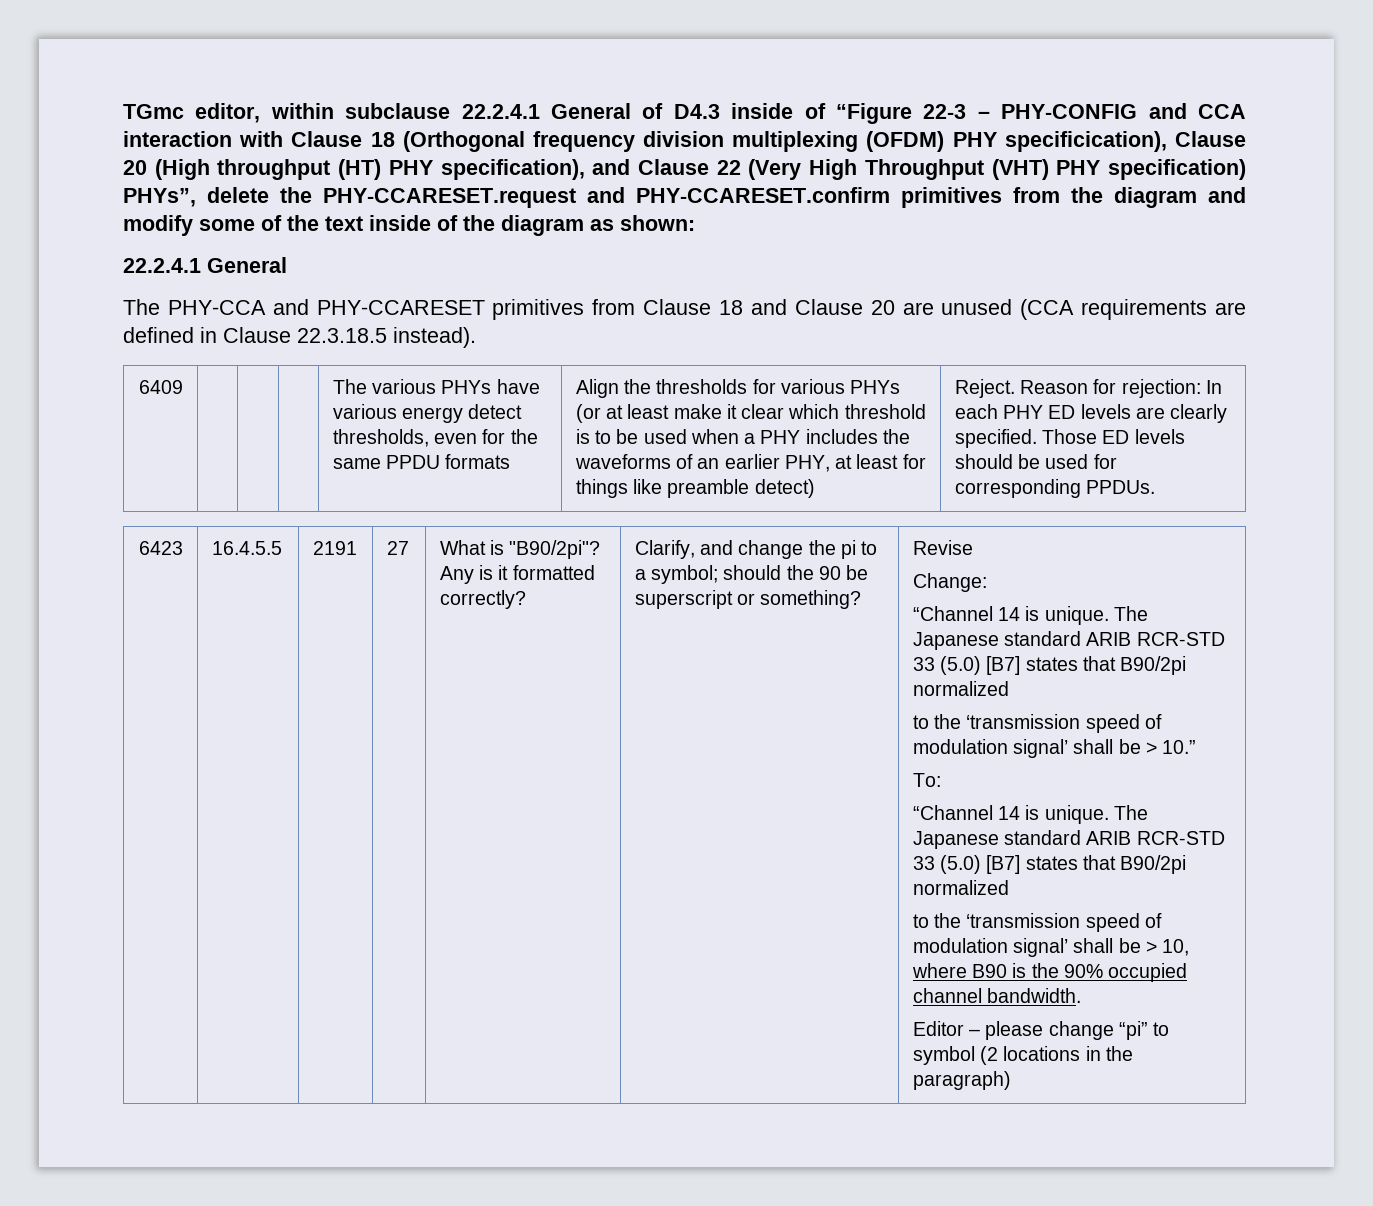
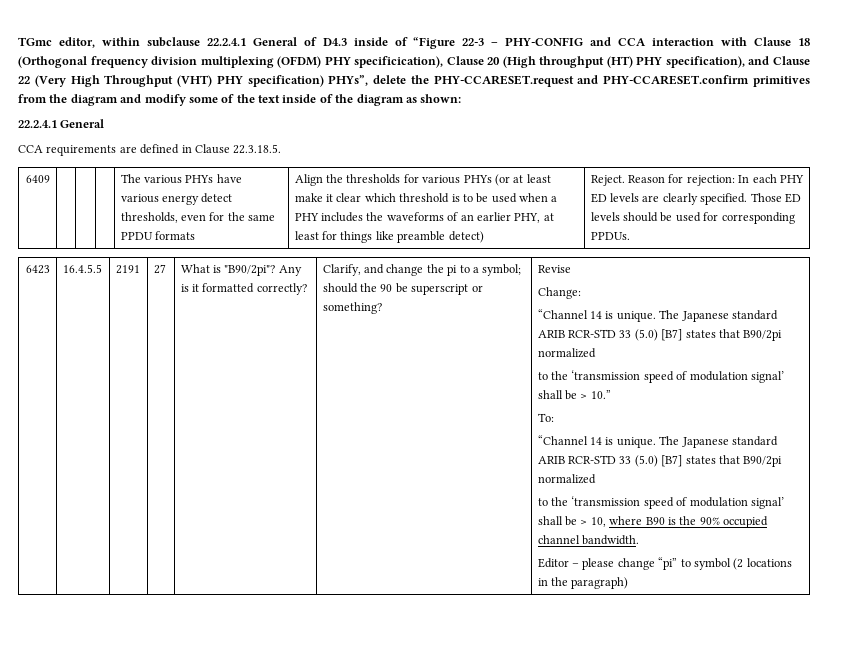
[123,299,1075,320] The PHY-CCA and PHY-CCARESET primitives from Clause 18 and Clause 20 are unused (CCA -> [18,145,43,153] CCA
[297,327,476,348] 22.3.18.5 instead). -> [233,144,282,154] 22.3.18.5.

